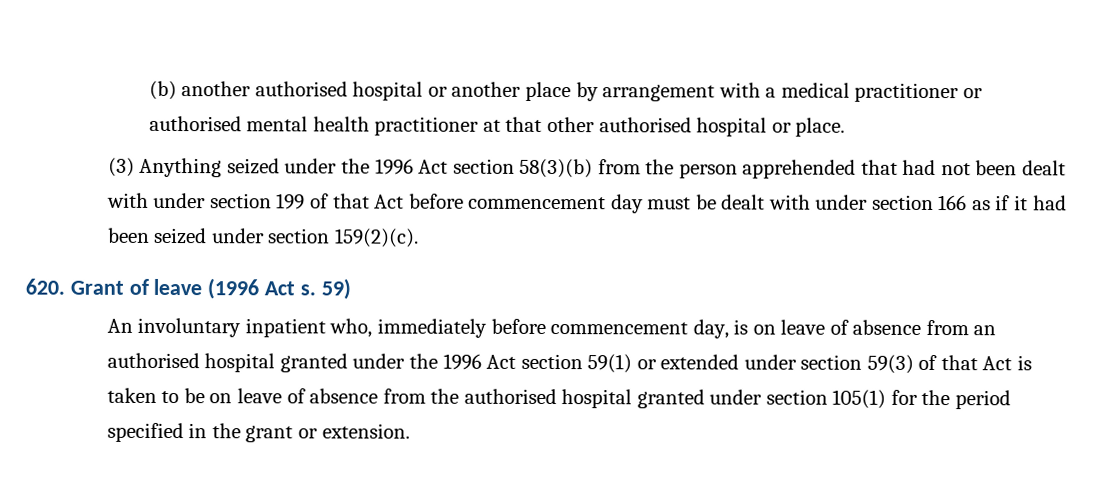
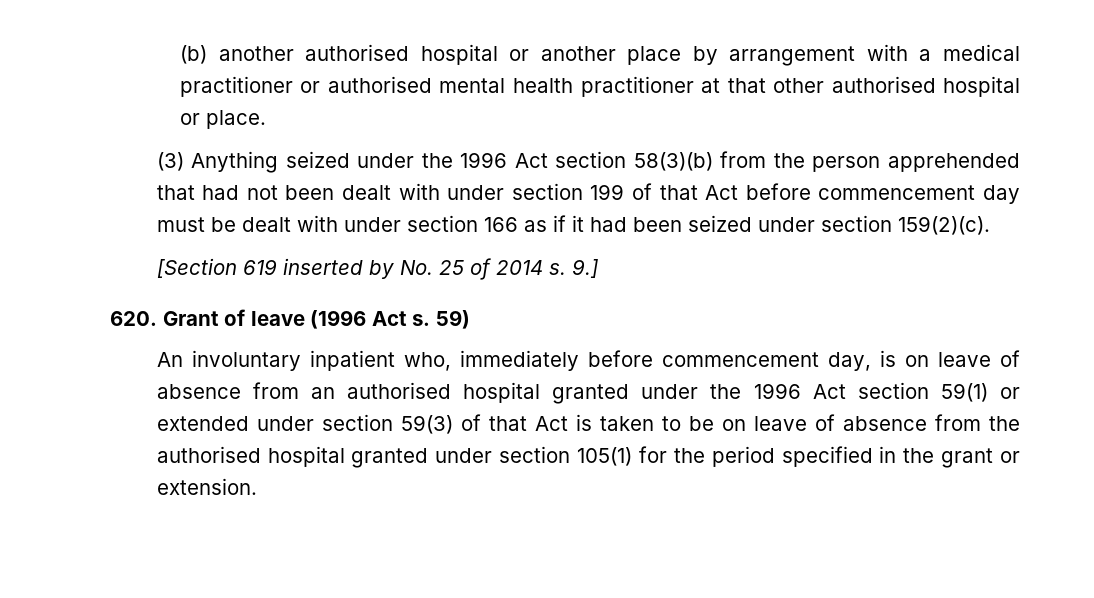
(419, 238) none -> [156,258,598,280] // [Section 619 inserted by No. 25 of 2014 s. 9.]

